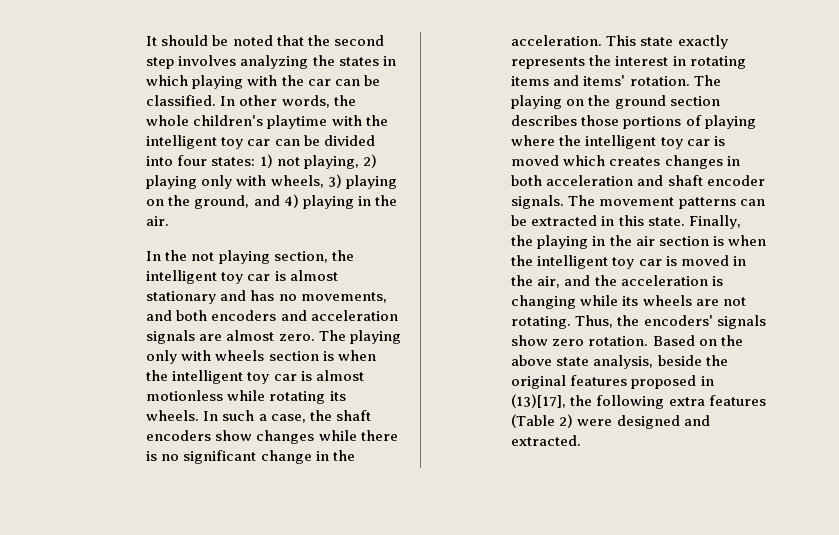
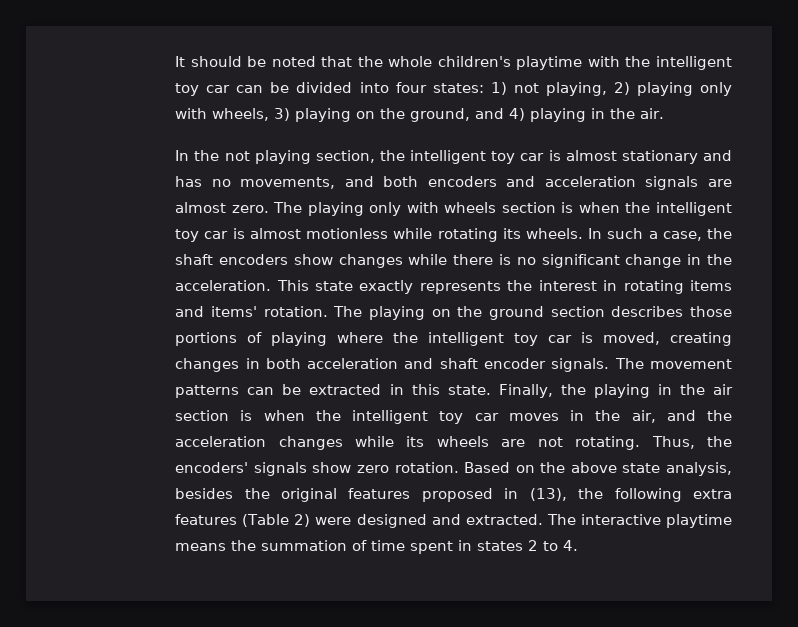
[333,35,384,46] [146,55,396,69] [146,75,380,89] [146,95,356,108] second step involves analyzing the states in which playing with the car can be classified. In other words, the -> (383, 61) none
[511,155,661,166] moved which creates -> [603,332,732,346] moved, creating
[665,255,729,266] is moved -> [508,413,559,421] moves
[711,276,723,286] [511,295,577,309] is changing -> [278,436,343,450] changes
[657,355,702,366] beside -> [175,488,234,499] besides
[511,394,567,408] (13)[17], -> [529,488,567,501] (13),
(582, 440) none -> [546,514,733,528] [175,540,579,554] The interactive playtime means the summation of time spent in states 2 to 4.

